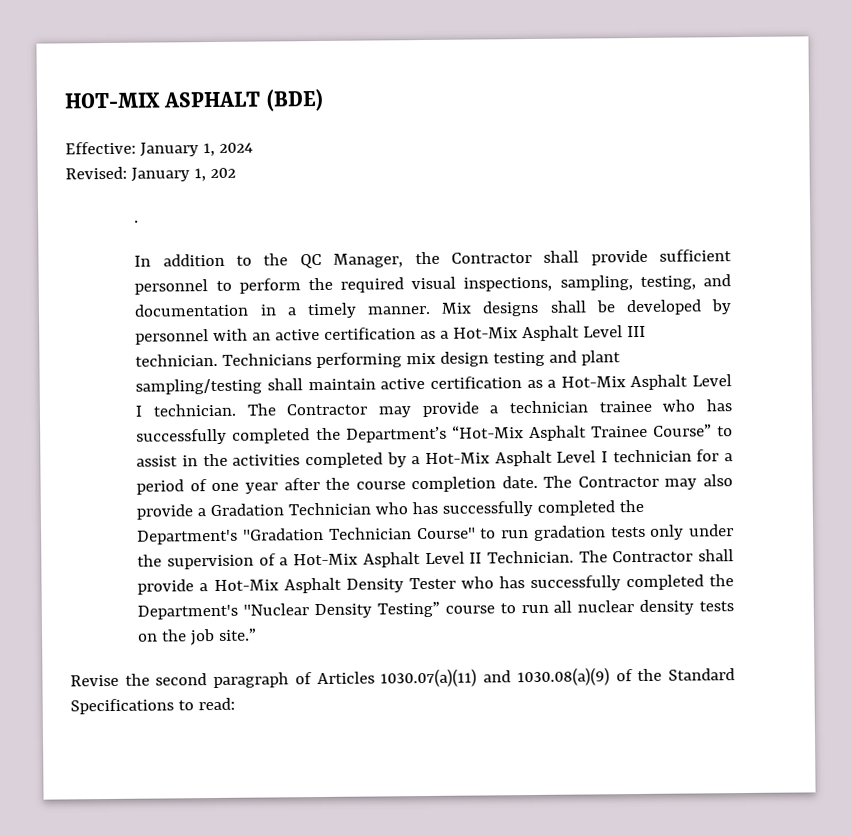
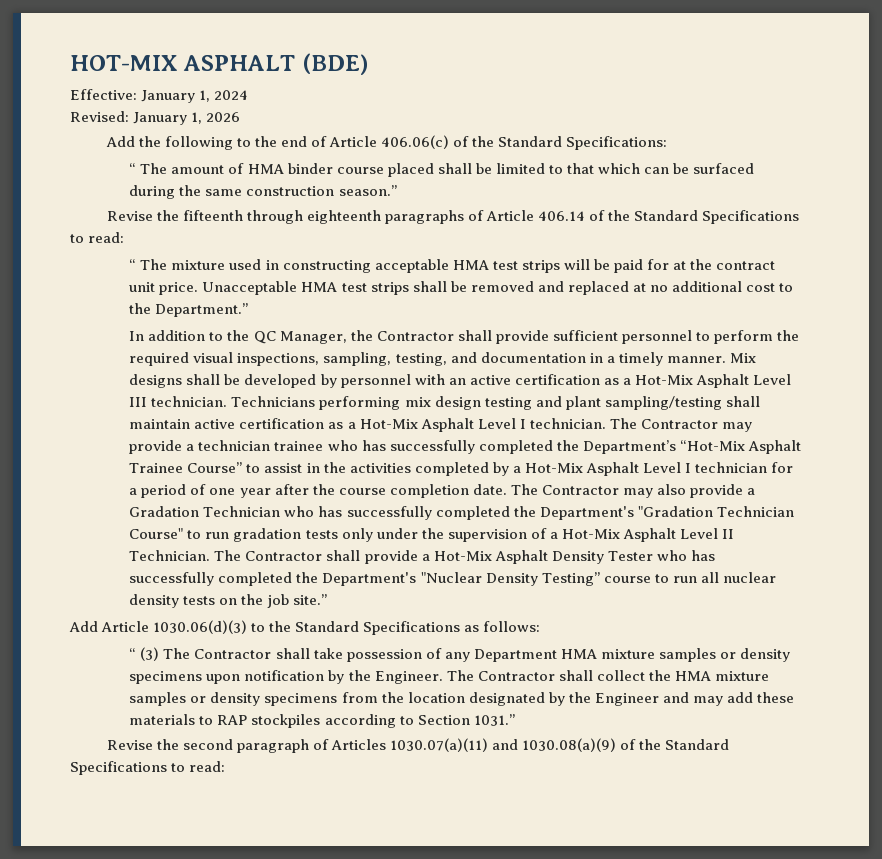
[209,167,236,179] [134,220,140,223] 202 // . -> [206,112,241,122] [105,135,668,150] [129,163,755,177] [129,185,397,199] [106,210,800,224] [70,232,125,243] [129,259,776,273] [129,281,794,295] [129,303,249,317] 2026 // Add the following to the end of Article 406.06(c) of the Standard Specifications: // “ The amount of HMA binder course placed shall be limited to that which can be surfaced during the same construction season.” // Revise the fifteenth through eighteenth paragraphs of Article 406.14 of the Standard Specifications to read: // “ The mixture used in constructing acceptable HMA test strips will be paid for at the contract unit price. Unacceptable HMA test strips shall be removed and replaced at no additional cost to the Department.”
(258, 634) none -> [69,620,541,635] [129,647,791,662] [129,670,769,684] [129,692,795,706] [129,714,515,728] // Add Article 1030.06(d)(3) to the Standard Specifications as follows: // “ (3) The Contractor shall take possession of any Department HMA mixture samples or density specimens upon notification by the Engineer. The Contractor shall collect the HMA mixture samples or density specimens from the location designated by the Engineer and may add these materials to RAP stockpiles according to Section 1031.”

